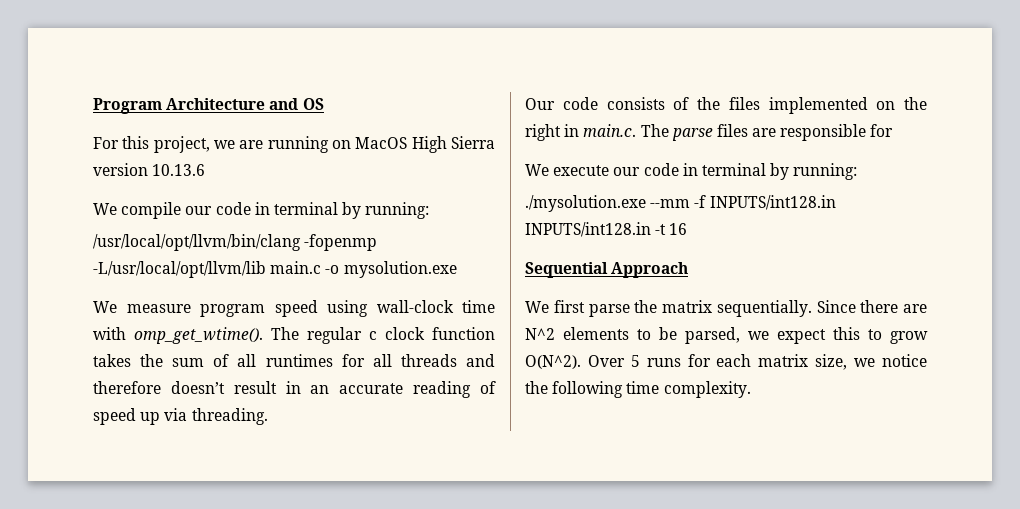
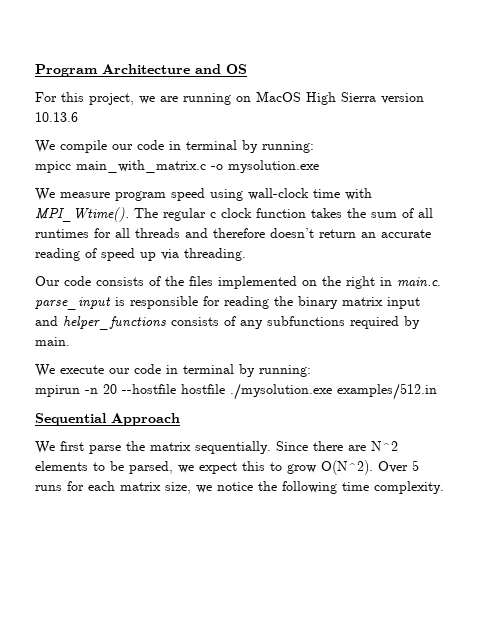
[93,234,378,251] [93,261,322,278] /usr/local/opt/llvm/bin/clang -fopenmp -L/usr/local/opt/llvm/lib main.c -> [35,160,206,173] mpicc main_with_matrix.c
[134,327,263,344] omp_get_wtime(). -> [35,207,129,222] MPI_Wtime().
[233,381,301,394] result in -> [319,229,356,238] return
[640,124,894,141] The parse files are responsible for -> [35,296,420,310] [35,316,420,330] [35,337,70,346] parse_input is responsible for reading the binary matrix input and helper_functions consists of any subfunctions required by main.
[525,195,836,212] [525,222,688,237] ./mysolution.exe --mm -f INPUTS/int128.in INPUTS/int128.in -t 16 -> [35,383,437,400] mpirun -n 20 --hostfile hostfile ./mysolution.exe examples/512.in

